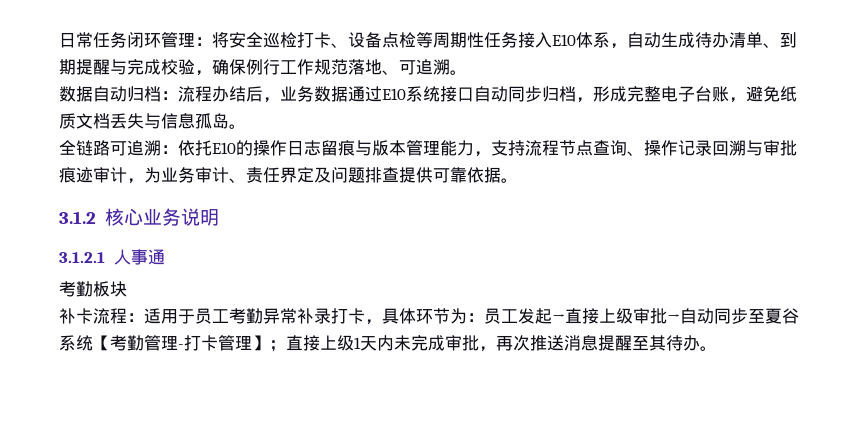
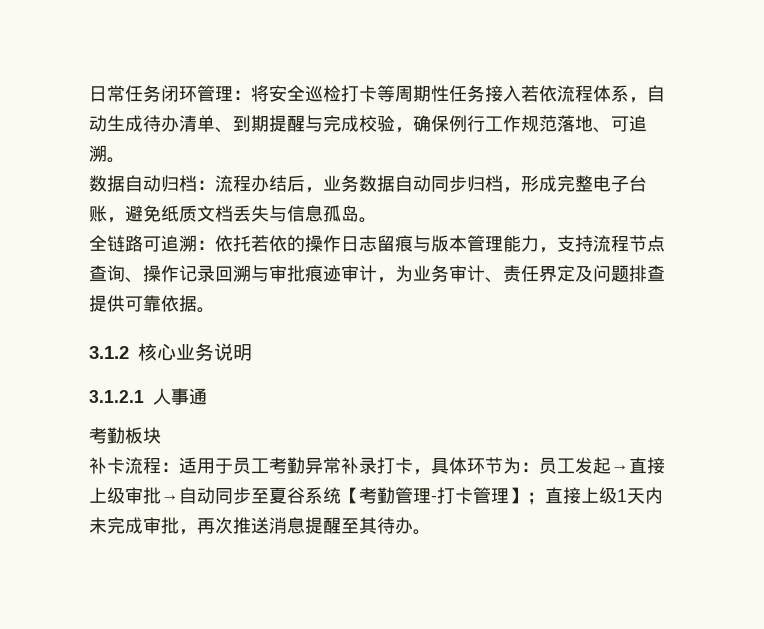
[331,32,416,48] 、设备点检 -> (377, 93) none
[552,34,576,46] E10 -> [521,85,593,102] 若依流程
[348,86,474,102] 通过E10系统接口 -> (395, 183) none
[212,142,236,154] E10 -> [251,235,287,252] 若依

